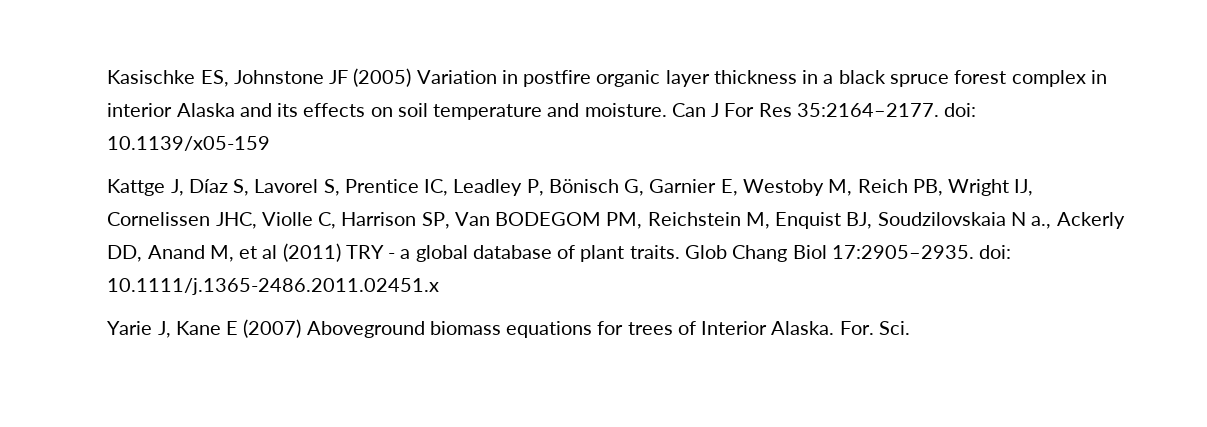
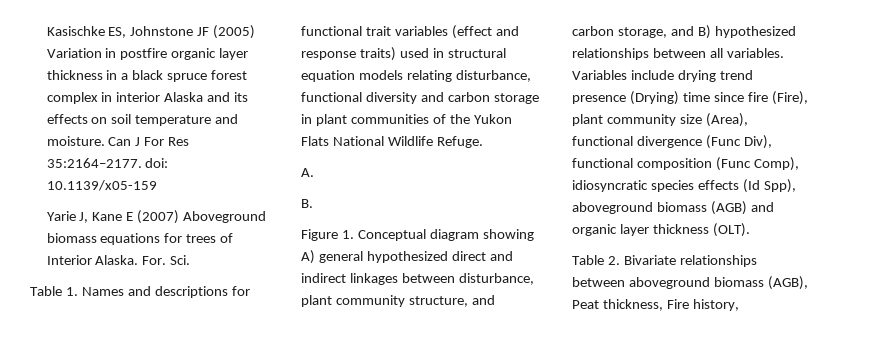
[107,179,1034,196] [107,212,1125,229] [107,243,1012,262] [107,278,440,295] // Kattge J, Díaz S, Lavorel S, Prentice IC, Leadley P, Bönisch G, Garnier E, Westoby M, Reich PB, Wright IJ, Cornelissen JHC, Violle C, Harrison SP, Van BODEGOM PM, Reichstein M, Enquist BJ, Soudzilovskaia N a., Ackerly DD, Anand M, et al (2011) TRY - a global database of plant traits. Glob Chang Biol 17:2905–2935. doi: 10.1111/j.1365-2486.2011.02451.x -> (157, 185) none
(911, 328) none -> [30,286,250,298] [301,25,519,39] [301,47,506,61] [301,70,531,82] [301,92,539,104] [301,114,512,126] [301,136,483,148] [301,168,314,177] [301,199,313,208] [301,229,534,241] [301,250,513,264] [301,273,534,285] [301,295,495,307] [572,25,796,39] [572,48,784,60] [572,70,753,82] [572,91,808,105] [572,113,748,127] [572,135,772,149] [572,157,799,171] [572,179,796,193] [572,201,774,215] [572,223,750,237] [572,255,757,267] [572,276,808,290] [572,299,739,311] // Table 1. Names and descriptions for functional trait variables (effect and response traits) used in structural equation models relating disturbance, functional diversity and carbon storage in plant communities of the Yukon Flats National Wildlife Refuge. // A. // B. // Figure 1. Conceptual diagram showing A) general hypothesized direct and indirect linkages between disturbance, plant community structure, and carbon storage, and B) hypothesized relationships between all variables. Variables include drying trend presence (Drying) time since fire (Fire), plant community size (Area), functional divergence (Func Div), functional composition (Func Comp), idiosyncratic species effects (Id Spp), aboveground biomass (AGB) and organic layer thickness (OLT). // Table 2. Bivariate relationships between aboveground biomass (AGB), Peat thickness, Fire history,

